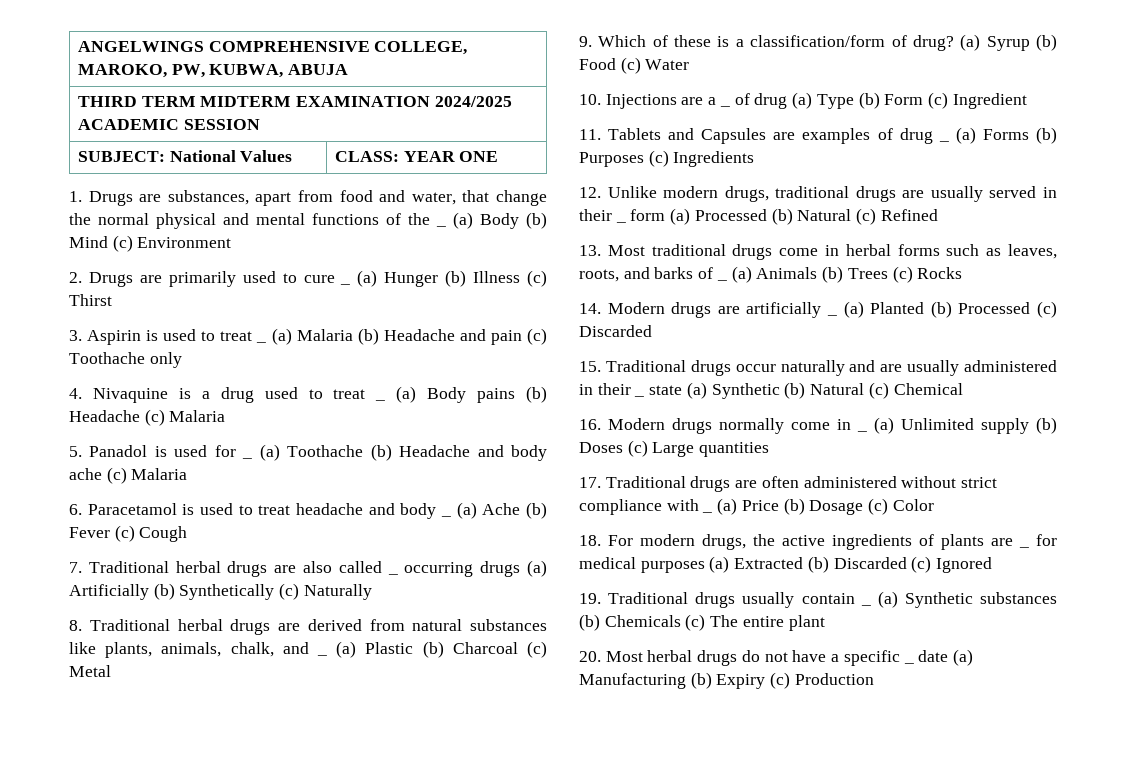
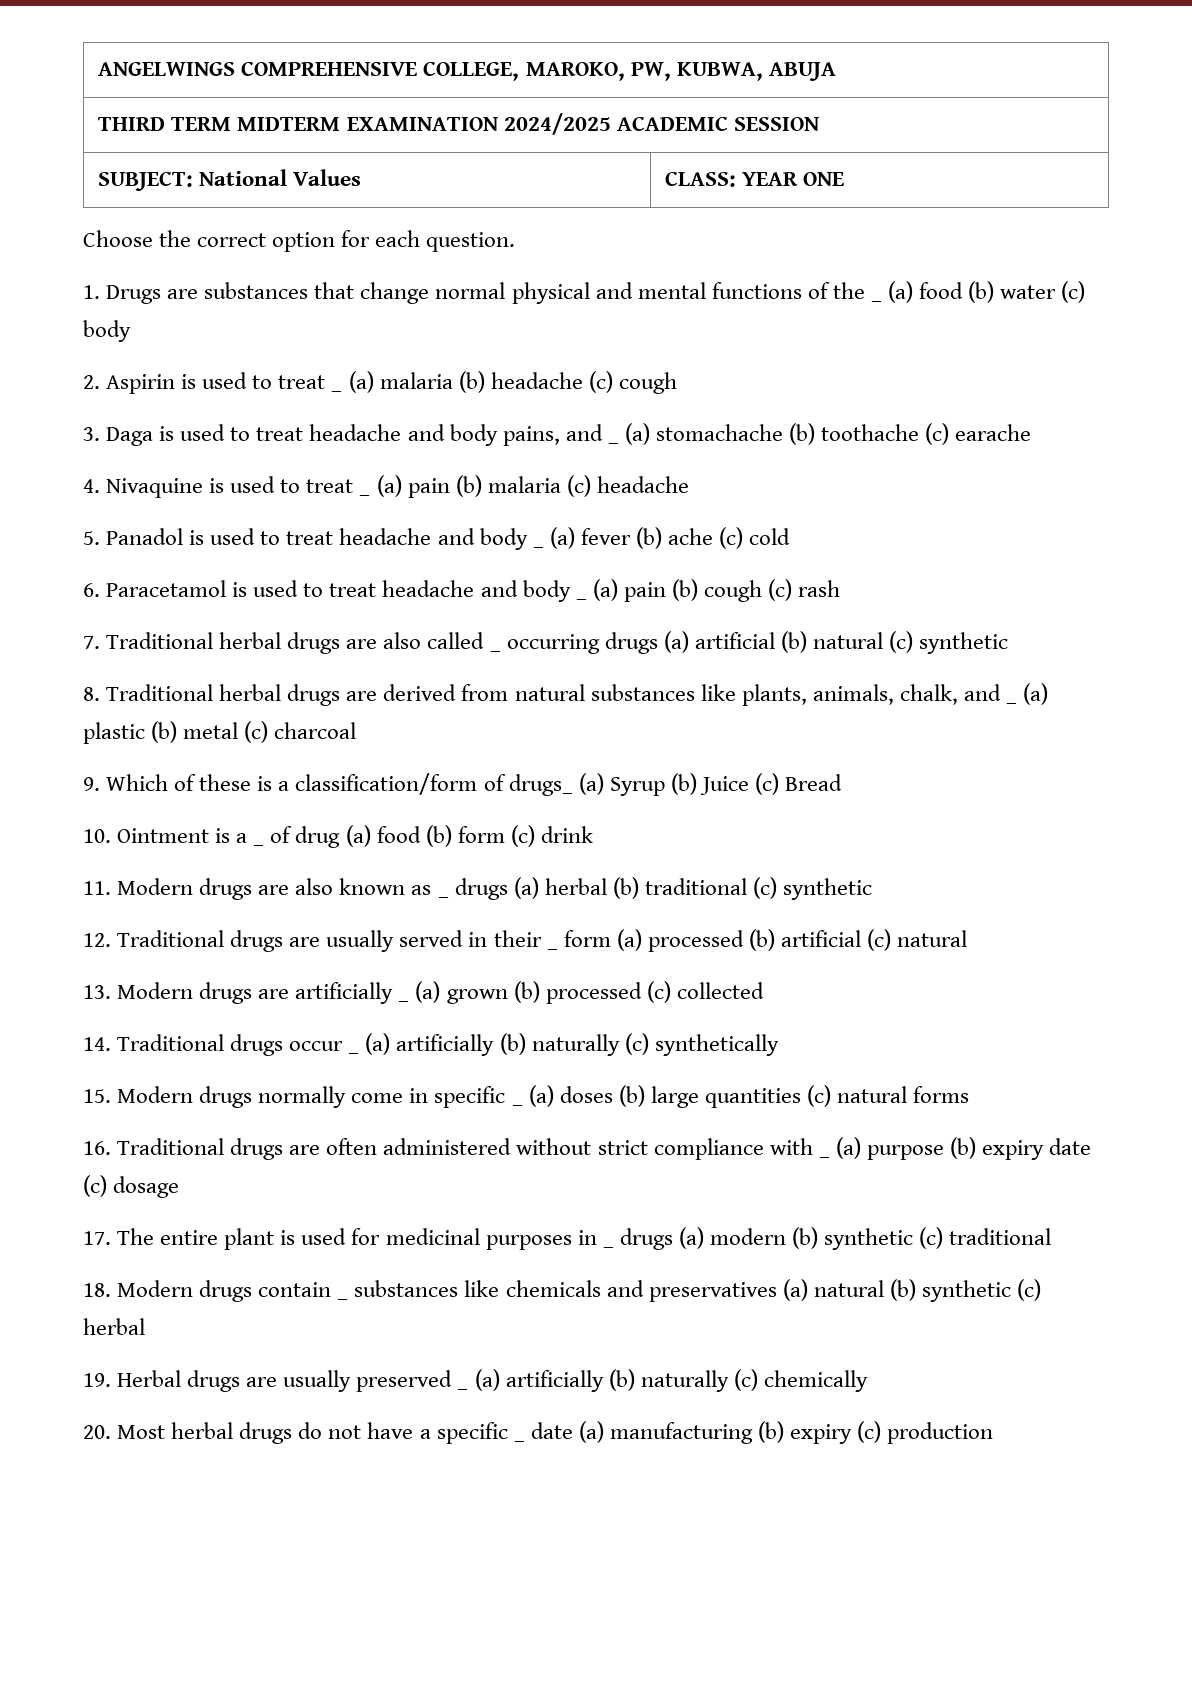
[69,190,456,206] 1. Drugs are substances, apart from food and water, -> [83,230,516,252] [83,282,309,304] Choose the correct option for each question. // 1. Drugs are substances
[69,213,91,225] the -> (430, 293) none
[480,212,547,229] [69,235,232,252] [69,271,335,287] [340,270,548,287] [69,294,112,306] [69,330,82,341] Body (b) Mind (c) Environment // 2. Drugs are primarily used to cure _ (a) Hunger (b) Illness (c) Thirst // 3. -> [919,281,1086,303] [83,320,131,342] [83,375,100,389] food (b) water (c) body // 2.
[296,328,547,345] [69,352,182,368] Malaria (b) Headache and pain (c) Toothache only -> [379,371,677,394] [83,424,603,446] [607,423,1032,445] malaria (b) headache (c) cough // 3. Daga is used to treat headache and body pains, and _ (a) stomachache (b) toothache (c) earache
[201,387,366,403] [375,386,547,403] [69,409,226,426] [69,445,236,457] [242,444,547,461] a drug used to treat _ (a) Body pains (b) Headache (c) Malaria // 5. Panadol is used for _ (a) Toothache (b) Headache and body -> [230,476,354,493] [359,475,689,498] [83,527,662,550] used to treat _ (a) pain (b) malaria (c) headache // 5. Panadol is used to treat headache and body _ (a) fever (b)
[131,468,188,480] Malaria -> [749,528,791,545] cold
[482,502,548,519] [69,525,188,542] Ache (b) Fever (c) Cough -> [623,579,841,602] pain (b) cough (c) rash
[69,583,372,600] Artificially (b) Synthetically (c) Naturally -> [694,631,1009,654] artificial (b) natural (c) synthetic
[365,641,547,658] [69,665,111,677] Plastic (b) Charcoal (c) Metal -> [83,721,357,744] plastic (b) metal (c) charcoal
[912,35,954,51] drug? -> [508,774,573,796] drugs_
[579,57,690,74] Food (c) Water -> [699,773,843,795] Juice (c) Bread
[605,94,704,109] Injections are -> [117,828,231,843] Ointment is
[816,92,1027,109] [579,127,1057,144] [579,150,755,167] [579,186,850,202] Type (b) Form (c) Ingredient // 11. Tablets and Capsules are examples of drug _ (a) Forms (b) Purposes (c) Ingredients // 12. Unlike modern drugs, traditional -> [376,825,593,847] [83,878,432,900] [437,877,873,900] [83,930,225,947] food (b) form (c) drink // 11. Modern drugs are also known as _ drugs (a) herbal (b) traditional (c) synthetic // 12. Traditional
[694,208,938,225] [579,244,1057,260] [579,267,714,282] [716,266,963,283] [579,303,601,314] Processed (b) Natural (c) Refined // 13. Most traditional drugs come in herbal forms such as leaves, roots, and barks of _ (a) Animals (b) Trees (c) Rocks // 14. -> [647,929,968,952] [83,985,111,999] processed (b) artificial (c) natural // 13.
[870,301,1057,318] [579,325,652,337] [579,360,1057,376] [579,383,631,395] [634,395,645,397] [649,382,963,399] [579,419,601,430] Planted (b) Processed (c) Discarded // 15. Traditional drugs occur naturally and are usually administered in their _ state (a) Synthetic (b) Natural (c) Chemical // 16. -> [446,981,764,1004] [83,1034,344,1056] [348,1033,779,1056] [83,1089,111,1103] grown (b) processed (c) collected // 14. Traditional drugs occur _ (a) artificially (b) naturally (c) synthetically // 15.
[857,417,1057,434] [579,440,770,457] [579,477,601,488] _ (a) Unlimited supply (b) Doses (c) Large quantities // 17. -> [434,1085,970,1108] [83,1141,111,1155] specific _ (a) doses (b) large quantities (c) natural forms // 16.
[741,498,934,515] [579,534,1013,550] [1019,546,1029,548] [1036,534,1057,546] [579,556,993,573] [579,592,855,608] [860,591,1057,608] [579,614,825,631] Price (b) Dosage (c) Color // 18. For modern drugs, the active ingredients of plants are _ for medical purposes (a) Extracted (b) Discarded (c) Ignored // 19. Traditional drugs usually contain _ (a) Synthetic substances (b) Chemicals (c) The entire plant -> [866,1137,1092,1160] [83,1175,180,1198] [83,1228,597,1250] [602,1227,1052,1250] [83,1280,332,1302] [337,1297,349,1300] [354,1279,1042,1302] [83,1318,145,1335] [83,1369,868,1392] purpose (b) expiry date (c) dosage // 17. The entire plant is used for medicinal purposes in _ drugs (a) modern (b) synthetic (c) traditional // 18. Modern drugs contain _ substances like chemicals and preservatives (a) natural (b) synthetic (c) herbal // 19. Herbal drugs are usually preserved _ (a) artificially (b) naturally (c) chemically
[579,672,874,689] Manufacturing (b) Expiry (c) Production -> [609,1421,994,1444] manufacturing (b) expiry (c) production

